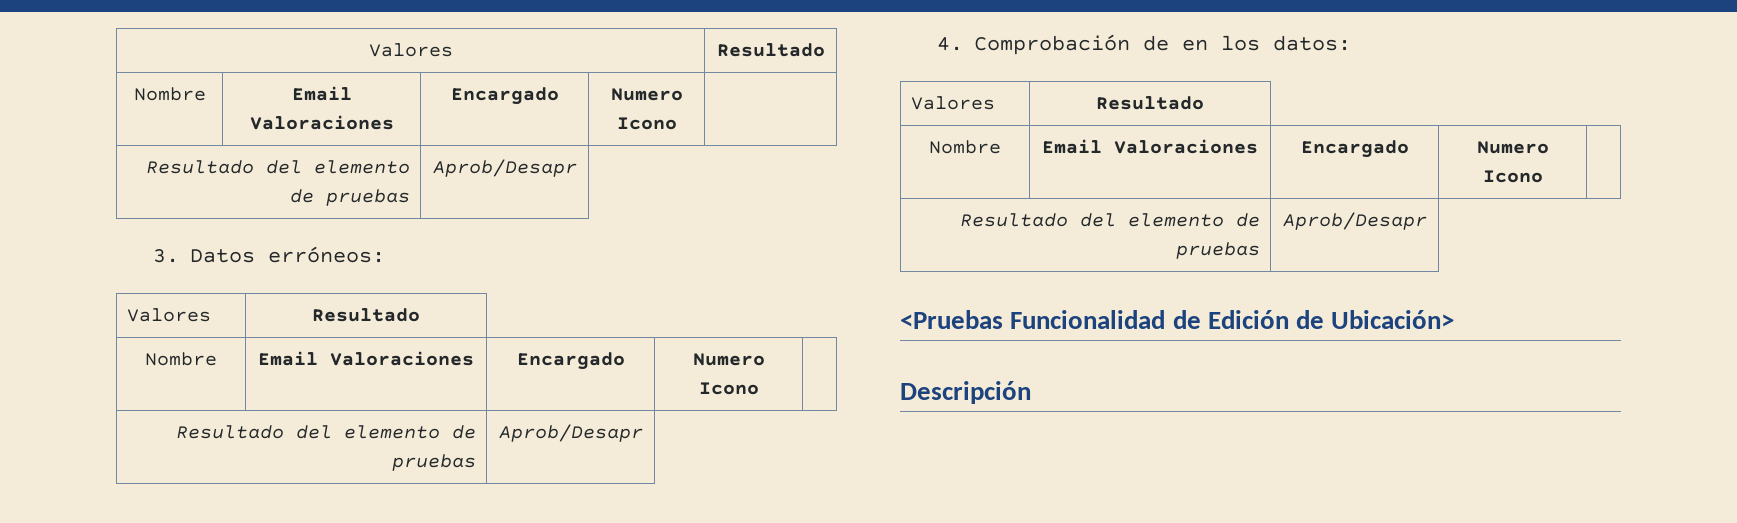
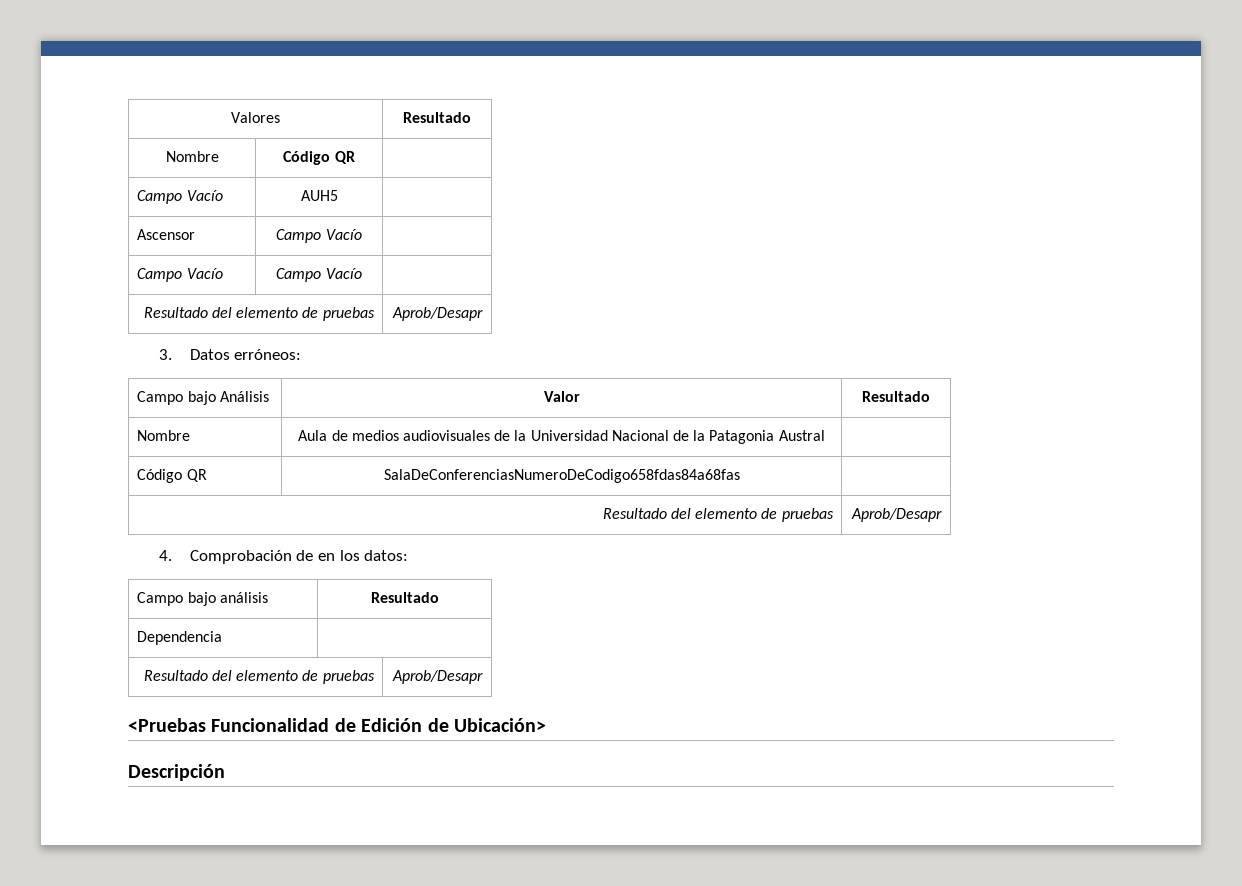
[368,43,453,57] [716,43,825,57] [133,87,206,101] [291,86,352,101] [249,115,394,130] [450,87,559,105] [610,88,683,101] [616,117,677,130] Valores | Resultado // Nombre | Email Valoraciones | Encargado | Numero Icono -> [231,112,280,123] [403,112,471,123] [165,151,219,162] [283,151,355,165] [137,190,223,204] [300,190,338,201] [137,229,196,240] [276,229,362,243] [137,268,223,282] [276,268,362,282] Valores | Resultado // Nombre | Código QR | // Campo Vacío | AUH5 | // Ascensor | Campo Vacío | // Campo Vacío | Campo Vacío
[127,308,212,322] [312,308,420,322] [145,352,217,366] [258,351,474,366] [516,352,625,370] [692,353,765,366] [698,382,759,395] Valores | Resultado // Nombre | Email Valoraciones | Encargado | Numero Icono -> [137,391,269,405] [543,391,580,402] [862,391,930,402] [137,430,191,441] [298,430,825,444] [137,469,207,483] [383,469,740,483] Campo bajo Análisis | Valor | Resultado // Nombre | Aula de medios audiovisuales de la Universidad Nacional de la Patagonia Austral | // Código QR | SalaDeConferenciasNumeroDeCodigo658fdas84a68fas
[911,96,996,110] [1096,96,1204,110] [929,140,1001,154] [1042,139,1258,154] [1300,140,1409,158] [1476,141,1549,154] [1482,170,1543,183] Valores | Resultado // Nombre | Email Valoraciones | Encargado | Numero Icono -> [137,592,268,606] [370,592,439,603] [137,631,223,645] Campo bajo análisis | Resultado // Dependencia

